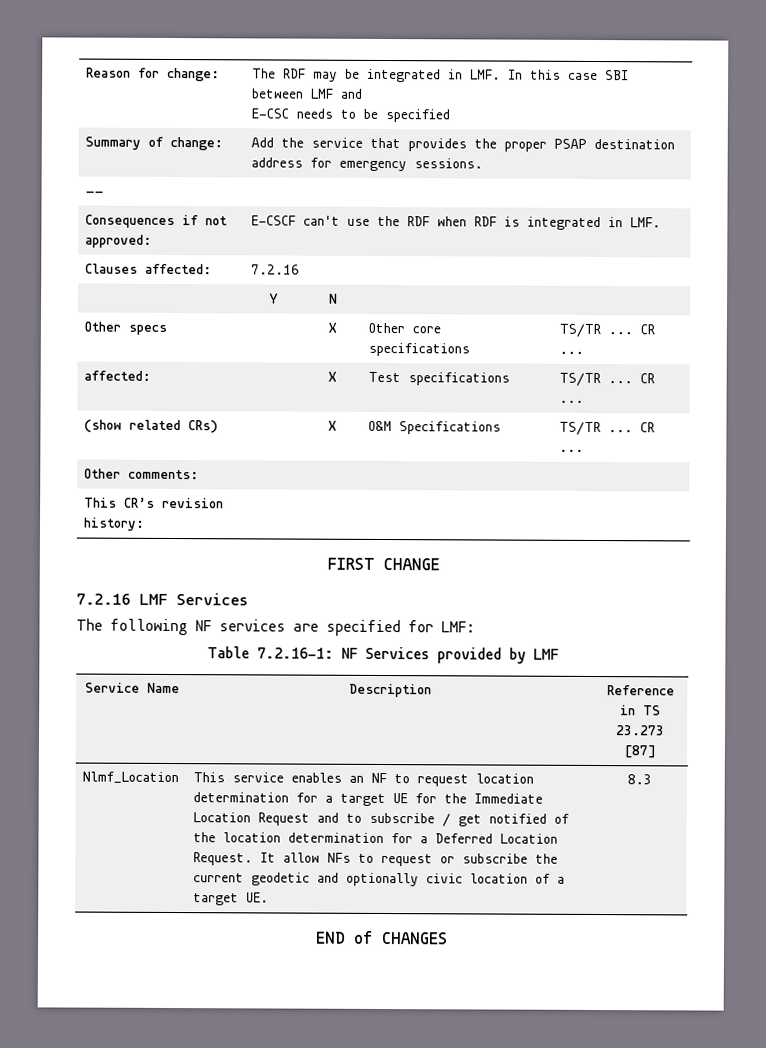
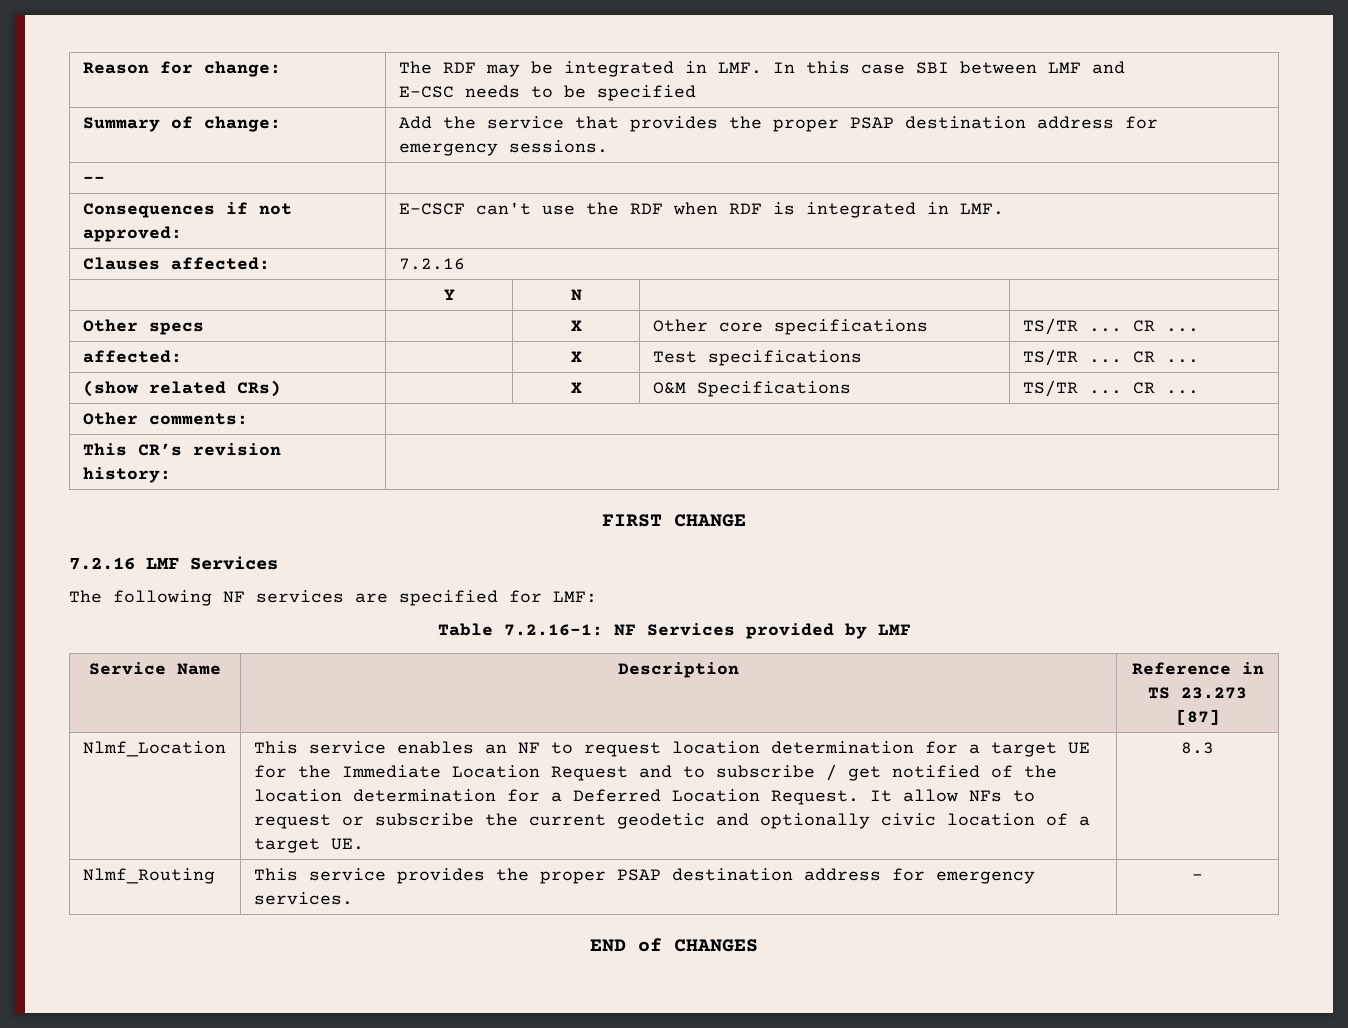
(652, 779) none -> [82,868,215,884] [253,868,1035,884] [253,892,353,905] [1192,874,1203,880] // Nlmf_Routing | This service provides the proper PSAP destination address for emergency services. | -

